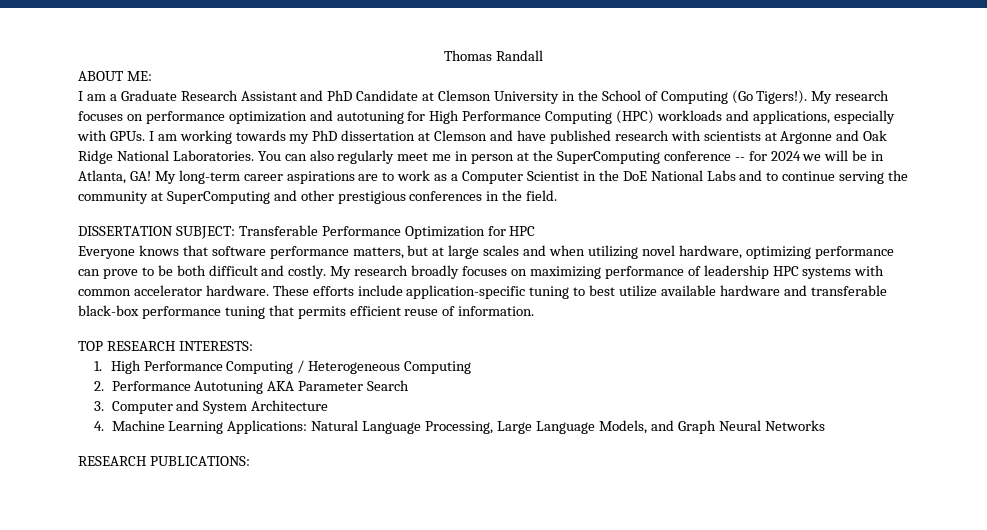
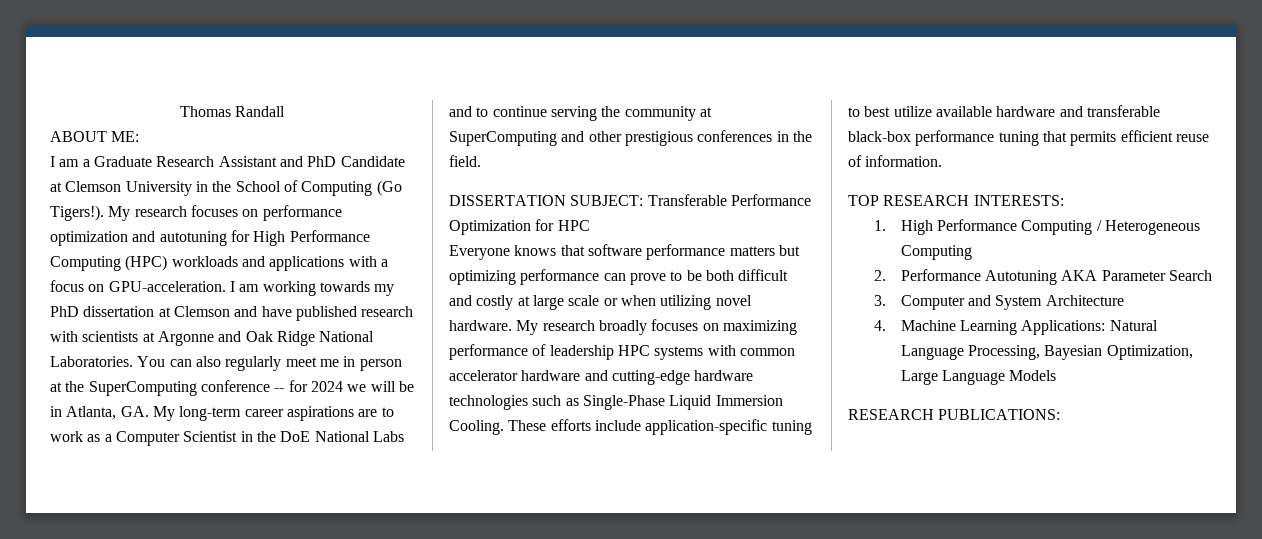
[752,110,895,124] [77,130,145,141] applications, especially with GPUs. -> [269,256,388,271] [50,280,226,292] applications with a focus on GPU-acceleration.
[129,171,151,181] GA! -> [120,406,149,417] GA.
[352,245,742,259] matters, but at large scales and when utilizing novel hardware, -> [729,245,800,256] matters but
[288,265,327,279] costly. -> [476,295,752,310] [449,320,512,331] costly at large scale or when utilizing novel hardware.
[205,285,269,296] hardware. -> [521,370,754,385] [449,395,783,410] [449,420,504,435] hardware and cutting-edge hardware technologies such as Single-Phase Liquid Immersion Cooling.
[497,420,825,434] Large Language Models, and Graph Neural Networks -> [1044,345,1193,360] [900,370,1057,385] Bayesian Optimization, Large Language Models

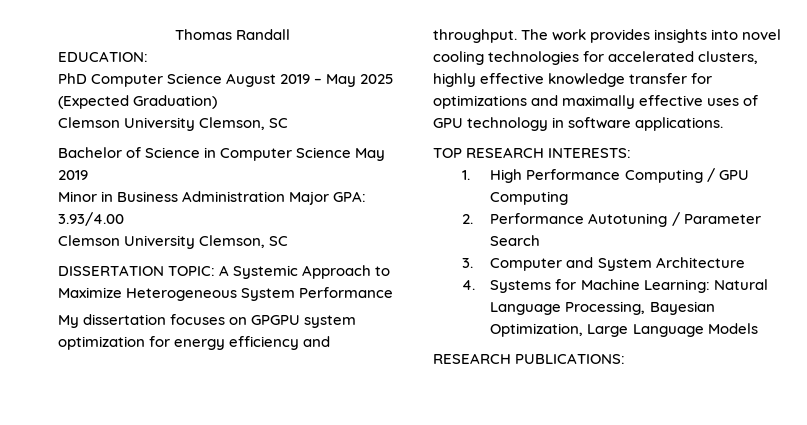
[50,131,140,142] [50,156,405,167] [50,180,402,196] [50,205,342,221] [50,230,370,246] [50,255,388,271] [50,280,395,296] [50,306,414,321] [50,331,375,346] [50,356,402,371] [50,380,414,396] [50,406,394,421] [50,431,404,446] [449,106,712,121] [449,130,812,146] [449,155,481,167] [449,194,811,206] [449,219,590,235] [449,244,800,260] [449,269,789,285] [449,295,752,310] [449,319,797,335] [449,344,795,360] [449,370,754,385] [449,395,783,410] [449,419,812,435] [848,105,1160,117] [848,130,1209,146] [848,155,943,167] ABOUT ME: // I am a Graduate Research Assistant and PhD Candidate at Clemson University in the School of Computing (Go Tigers!). My research focuses on performance optimization and autotuning for High Performance Computing (HPC) workloads and applications with a focus on GPU-acceleration. I am working towards my PhD dissertation at Clemson and have published research with scientists at Argonne and Oak Ridge National Laboratories. You can also regularly meet me in person at the SuperComputing conference -- for 2024 we will be in Atlanta, GA. My long-term career aspirations are to work as a Computer Scientist in the DoE National Labs and to continue serving the community at SuperComputing and other prestigious conferences in the field. // DISSERTATION SUBJECT: Transferable Performance Optimization for HPC // Everyone knows that software performance matters but optimizing performance can prove to be both difficult and costly at large scale or when utilizing novel hardware. My research broadly focuses on maximizing performance of leadership HPC systems with common accelerator hardware and cutting-edge hardware technologies such as Single-Phase Liquid Immersion Cooling. These efforts include application-specific tuning to best utilize available hardware and transferable black-box performance tuning that permits efficient reuse of information. -> [58,51,148,62] [58,73,395,87] [58,95,218,109] [58,117,289,131] [58,147,386,161] [58,170,88,180] [58,191,367,205] [58,212,124,226] [58,235,289,249] [58,265,391,279] [58,287,394,301] [58,314,357,328] [58,336,331,350] [433,29,782,43] [433,51,759,65] [433,73,713,87] [433,95,759,109] [433,117,724,131] EDUCATION: // PhD Computer Science August 2019 – May 2025 (Expected Graduation) // Clemson University Clemson, SC // Bachelor of Science in Computer Science May 2019 // Minor in Business Administration Major GPA: 3.93/4.00 // Clemson University Clemson, SC // DISSERTATION TOPIC: A Systemic Approach to Maximize Heterogeneous System Performance // My dissertation focuses on GPGPU system optimization for energy efficiency and throughput. The work provides insights into novel cooling technologies for accelerated clusters, highly effective knowledge transfer for optimizations and maximally effective uses of GPU technology in software applications.
[1104,220,1200,235] Heterogeneous -> [718,170,749,180] GPU
[1061,270,1098,281] AKA -> [671,212,680,226] /
[900,320,1106,335] Machine Learning Applications: -> [490,279,710,293] Systems for Machine Learning:

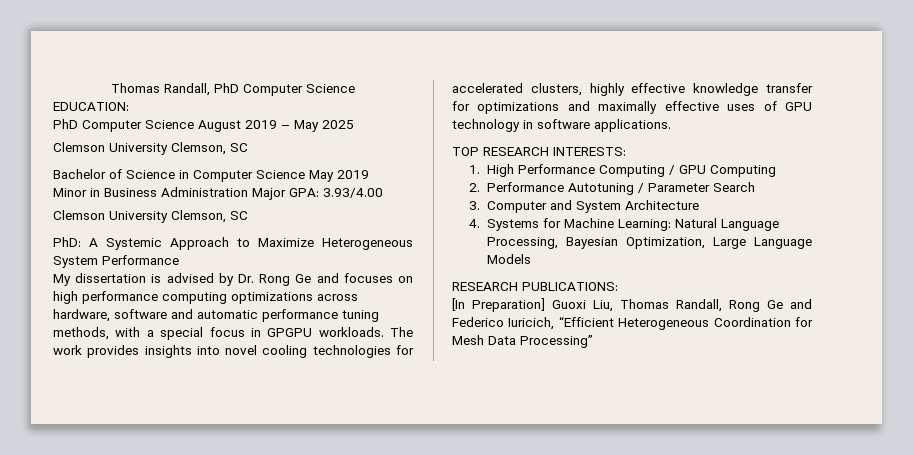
[174,29,291,40] Thomas Randall -> [111,83,355,96] Thomas Randall, PhD Computer Science
[58,95,218,109] (Expected Graduation) -> (354, 124) none
[58,265,216,276] DISSERTATION TOPIC: -> [53,237,81,247] PhD:
[170,314,357,328] [58,336,331,350] [433,29,517,43] focuses on GPGPU system optimization for energy efficiency and throughput. -> [151,273,413,286] [53,291,358,304] [53,309,379,322] [53,327,384,340] is advised by Dr. Rong Ge and focuses on high performance computing optimizations across hardware, software and automatic performance tuning methods, with a special focus in GPGPU workloads.
(626, 358) none -> [452,298,812,312] [452,316,813,330] [452,335,593,348] // [In Preparation] Guoxi Liu, Thomas Randall, Rong Ge and Federico Iuricich, “Efficient Heterogeneous Coordination for Mesh Data Processing”

